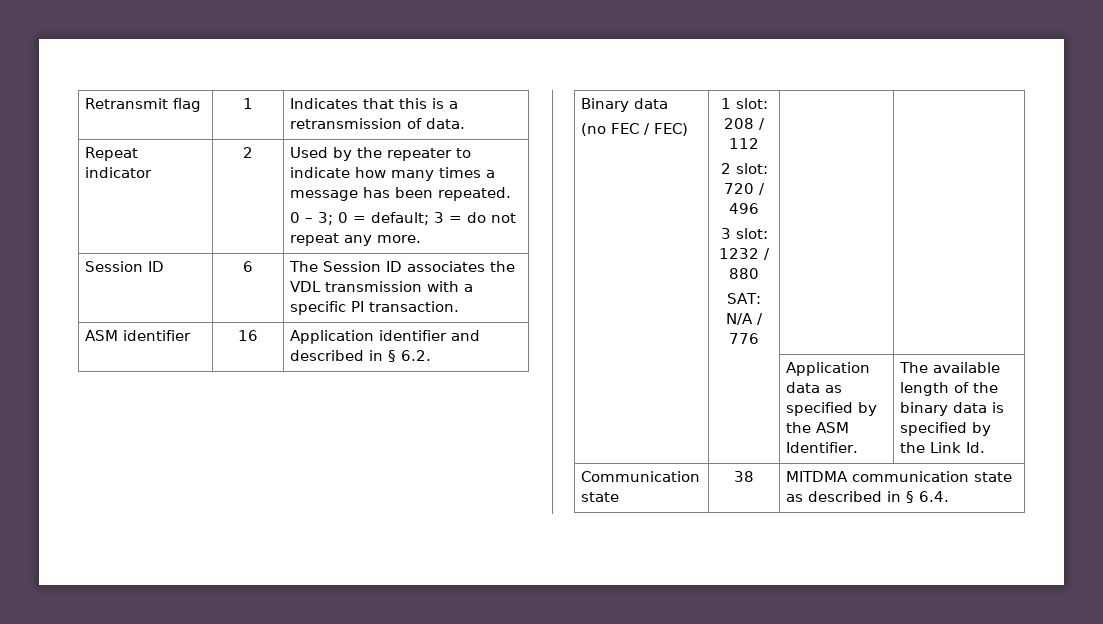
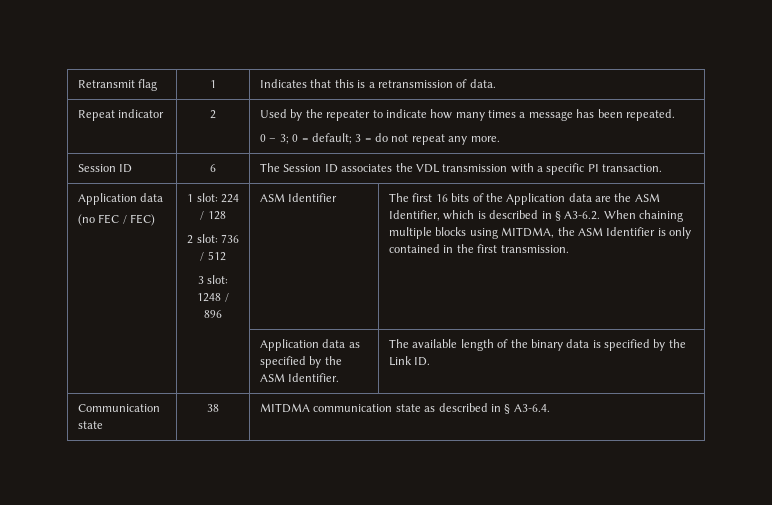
[84,330,191,341] [238,330,258,341] [289,330,480,344] [289,350,431,362] [580,98,629,112] ASM identifier | 16 | Application identifier and described in § 6.2. // Binary -> [78,193,138,205] Application
[724,118,765,130] [729,138,759,149] 208 / 112 -> [220,194,239,203] [200,211,226,220] 224 / 128
[724,183,765,195] [729,203,759,214] 720 / 496 -> [220,234,239,243] [200,251,226,261] 736 / 512
[719,248,770,260] [729,268,759,279] [727,293,762,304] [726,313,763,325] [729,333,759,344] 1232 / 880 // SAT: N/A / 776 | | -> [197,293,229,302] [204,310,222,318] [260,193,338,202] [389,193,660,205] [389,210,684,222] [389,227,692,239] [389,244,569,253] 1248 / 896 | ASM Identifier | The first 16 bits of the Application data are the ASM Identifier, which is described in § A3-6.2. When chaining multiple blocks using MITDMA, the ASM Identifier is only contained in the first transmission.
[965,442,985,453] Id. -> [414,357,431,366] ID.
[918,491,949,502] 6.4. -> [513,404,550,412] A3-6.4.

